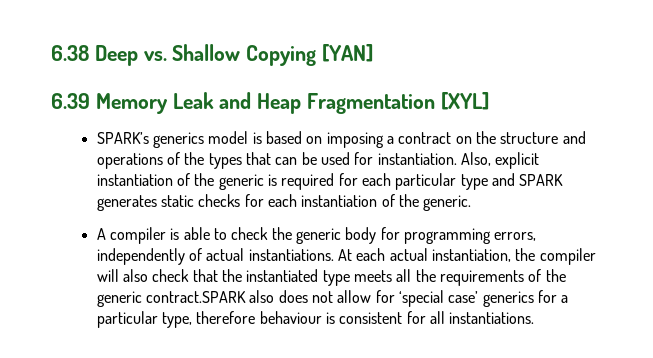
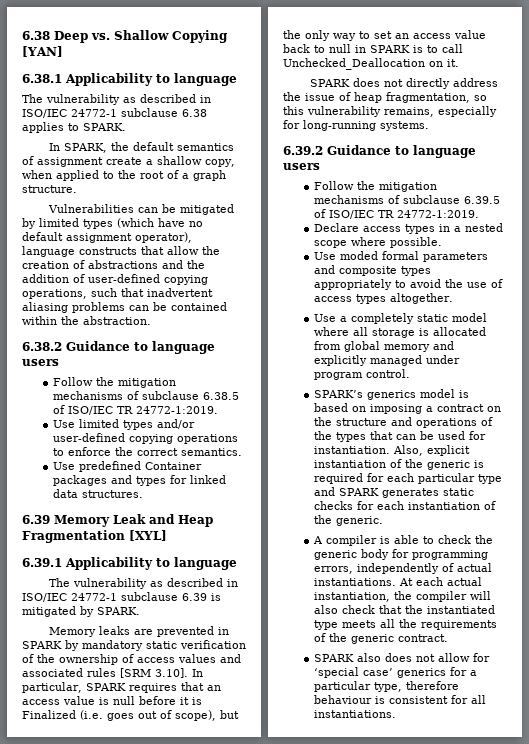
(374, 53) none -> [22,73,237,86] [22,94,211,105] [22,108,207,118] [22,122,126,133] [49,142,235,153] [22,156,235,167] [22,170,226,181] [22,185,77,193] [48,204,235,215] [22,218,203,229] [22,232,192,243] [22,246,220,257] [22,260,205,269] [22,274,208,285] [22,288,213,299] [22,302,227,313] [22,316,151,325] [22,341,215,354] [22,359,59,366] [53,377,177,388] [53,391,240,400] [53,405,219,415] [53,419,196,430] [53,433,239,444] [53,447,243,456] [53,461,203,472] [53,475,227,486] [53,489,144,498] // 6.38.1 Applicability to language // The vulnerability as described in ISO/IEC 24772-1 subclause 6.38 applies to SPARK. // In SPARK, the default semantics of assignment create a shallow copy, when applied to the root of a graph structure. // Vulnerabilities can be mitigated by limited types (which have no default assignment operator), language constructs that allow the creation of abstractions and the addition of user-defined copying operations, such that inadvertent aliasing problems can be contained within the abstraction. // 6.38.2 Guidance to language users // Follow the mitigation mechanisms of subclause 6.38.5 of ISO/IEC TR 24772-1:2019. // Use limited types and/or user-defined copying operations to enforce the correct semantics. // Use predefined Container packages and types for linked data structures.
(489, 101) none -> [22,557,237,570] [49,578,239,589] [22,592,221,602] [22,606,140,617] [49,626,230,637] [22,640,246,651] [22,654,241,665] [22,668,203,678] [22,682,221,693] [22,696,202,705] [22,710,239,721] [283,30,486,41] [283,44,463,53] [283,58,459,70] [310,78,499,89] [283,92,487,103] [283,106,497,117] [283,120,429,131] [283,145,476,158] [283,163,320,170] [314,181,438,192] [314,195,501,204] [314,209,480,219] [314,223,504,234] [314,237,443,248] [314,251,489,262] [314,265,432,276] [314,279,504,290] [314,293,454,304] [314,313,488,324] [314,327,487,338] [314,341,455,352] [314,355,461,366] [314,369,411,380] // 6.39.1 Applicability to language // The vulnerability as described in ISO/IEC 24772-1 subclause 6.39 is mitigated by SPARK. // Memory leaks are prevented in SPARK by mandatory static verification of the ownership of access values and associated rules [SRM 3.10]. In particular, SPARK requires that an access value is null before it is Finalized (i.e. goes out of scope), but the only way to set an access value back to null in SPARK is to call Unchecked_Deallocation on it. // SPARK does not directly address the issue of heap fragmentation, so this vulnerability remains, especially for long-running systems. // 6.39.2 Guidance to language users // Follow the mitigation mechanisms of subclause 6.39.5 of ISO/IEC TR 24772-1:2019. // Declare access types in a nested scope where possible. // Use moded formal parameters and composite types appropriately to avoid the use of access types altogether. // Use a completely static model where all storage is allocated from global memory and explicitly managed under program control.
[146,291,247,303] contract.SPARK -> [398,634,449,642] [314,654,355,662] contract. // SPARK

